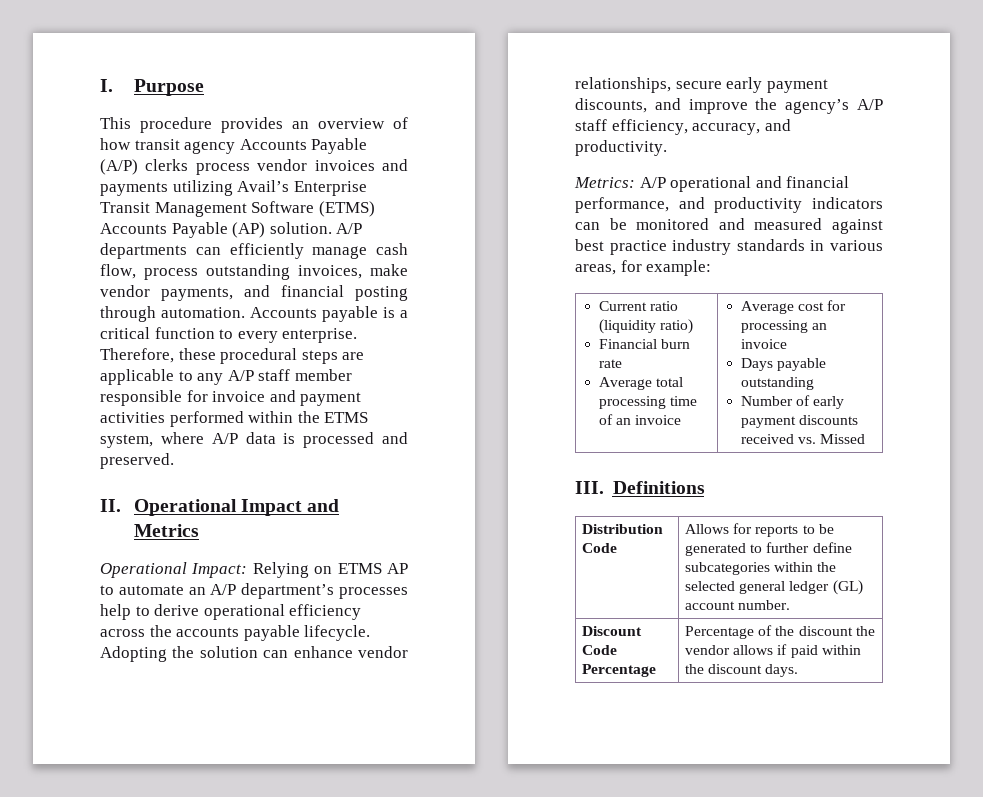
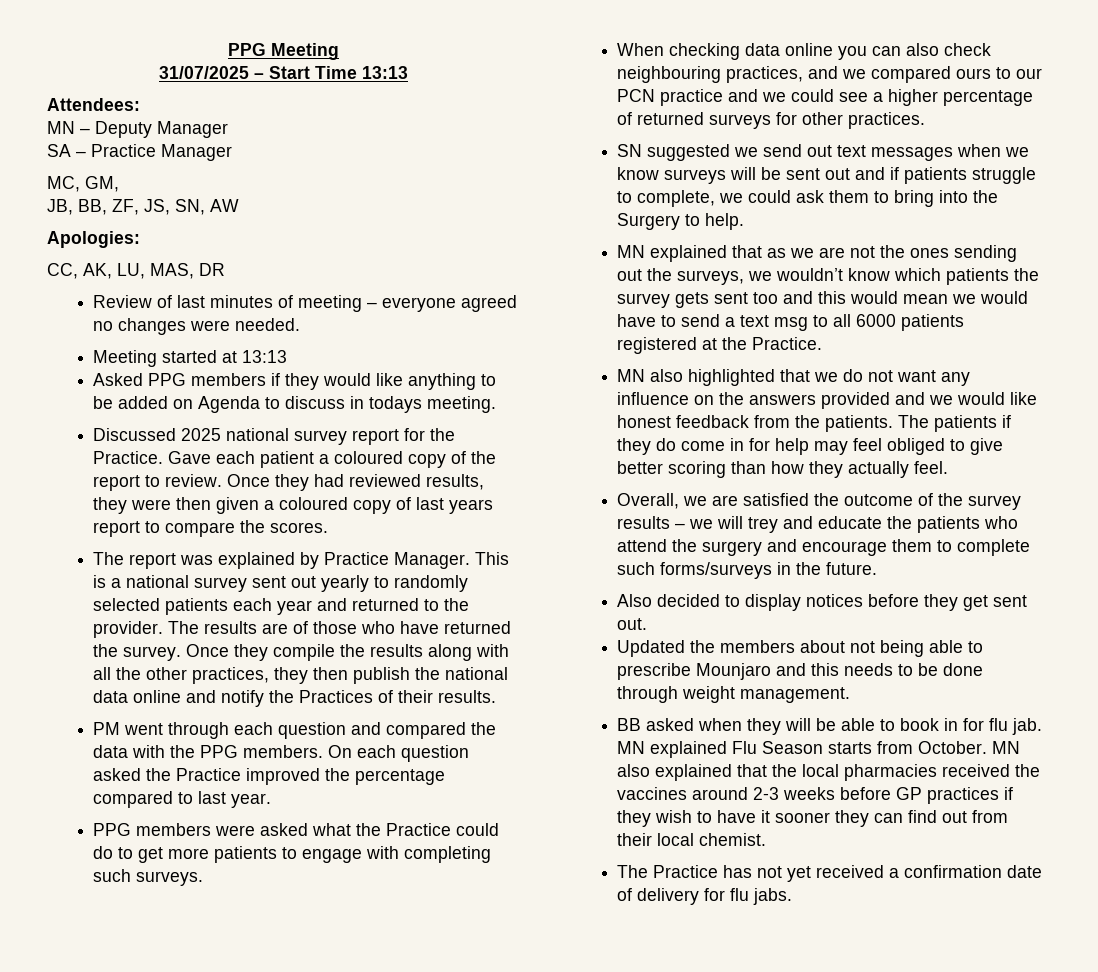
[100,79,204,96] [100,117,408,133] [100,138,368,154] [100,159,408,175] [100,180,367,196] [100,201,375,217] [100,222,363,238] [100,243,408,259] [100,264,408,280] [100,285,408,301] [100,306,408,322] [100,327,358,343] [100,348,365,364] [100,369,352,385] [100,390,362,406] [100,411,369,427] [100,432,408,448] [100,453,174,469] [100,499,340,516] [133,524,199,537] [100,562,408,578] [100,583,408,599] [100,604,362,620] [100,625,371,641] [100,646,408,662] [575,77,828,93] [575,98,883,114] [575,119,791,135] [575,140,667,156] [574,176,850,192] [575,197,883,213] [575,218,883,234] [575,239,883,255] [575,260,712,276] [599,301,679,311] [599,319,694,334] [599,339,691,349] [599,359,623,368] [599,377,684,390] [599,396,698,409] [599,414,682,425] [741,300,847,314] [741,320,828,333] [741,339,788,349] [741,358,827,371] [741,377,815,390] [741,395,845,409] [741,415,859,428] [741,434,866,444] [575,481,705,494] [582,524,664,534] [582,543,618,553] [685,523,834,537] [685,542,852,556] [685,562,837,575] [685,580,863,595] [685,600,791,610] [582,626,643,636] [582,645,618,655] [582,664,657,677] [685,625,875,639] [685,644,861,658] [685,664,799,677] I. Purpose // This procedure provides an overview of how transit agency Accounts Payable (A/P) clerks process vendor invoices and payments utilizing Avail’s Enterprise Transit Management Software (ETMS) Accounts Payable (AP) solution. A/P departments can efficiently manage cash flow, process outstanding invoices, make vendor payments, and financial posting through automation. Accounts payable is a critical function to every enterprise. Therefore, these procedural steps are applicable to any A/P staff member responsible for invoice and payment activities performed within the ETMS system, where A/P data is processed and preserved. // II. Operational Impact and Metrics // Operational Impact: Relying on ETMS AP to automate an A/P department’s processes help to derive operational efficiency across the accounts payable lifecycle. Adopting the solution can enhance vendor relationships, secure early payment discounts, and improve the agency’s A/P staff efficiency, accuracy, and productivity. // Metrics: A/P operational and financial performance, and productivity indicators can be monitored and measured against best practice industry standards in various areas, for example: // Current ratio (liquidity ratio) // Financial burn rate // Average total processing time of an invoice | Average cost for processing an invoice // Days payable outstanding // Number of early payment discounts received vs. Missed // III. Definitions // Distribution Code | Allows for reports to be generated to further define subcategories within the selected general ledger (GL) account number. // Discount Code Percentage | Percentage of the discount the vendor allows if paid within the discount days. -> [228,43,339,60] [159,66,408,79] [47,98,140,111] [47,121,228,138] [47,144,232,161] [47,176,119,192] [47,199,239,215] [47,231,140,248] [47,263,225,279] [93,295,518,312] [93,318,301,335] [93,350,288,367] [93,373,497,390] [93,396,497,413] [93,428,456,445] [93,451,497,468] [93,474,485,491] [93,497,494,514] [93,520,329,537] [93,552,510,569] [93,575,469,592] [93,598,470,615] [93,621,512,638] [93,644,510,661] [93,667,509,684] [93,690,497,707] [93,722,497,739] [93,745,470,762] [93,768,446,785] [93,791,272,808] [93,823,500,836] [93,846,492,863] [93,869,204,886] [617,43,992,60] [617,66,1043,83] [617,89,1034,106] [617,112,926,129] [617,144,1030,161] [617,167,1037,184] [617,190,999,207] [617,213,745,230] [617,245,1018,262] [617,268,1040,285] [617,291,1029,308] [617,314,965,331] [617,337,823,354] [617,369,971,386] [617,392,1038,409] [617,415,1012,432] [617,438,1004,455] [617,461,949,478] [617,493,1022,510] [617,516,1019,533] [617,539,1031,556] [617,562,878,579] [617,594,1028,611] [617,618,648,630] [617,640,984,657] [617,663,984,680] [617,686,851,703] [617,718,1043,735] [617,741,1021,758] [617,764,1041,781] [617,787,1014,804] [617,810,1009,827] [617,833,767,846] [617,865,1043,882] [617,888,793,905] PPG Meeting // 31/07/2025 – Start Time 13:13 // Attendees: // MN – Deputy Manager // SA – Practice Manager // MC, GM, // JB, BB, ZF, JS, SN, AW // Apologies: // CC, AK, LU, MAS, DR // Review of last minutes of meeting – everyone agreed no changes were needed. // Meeting started at 13:13 // Asked PPG members if they would like anything to be added on Agenda to discuss in todays meeting. // Discussed 2025 national survey report for the Practice. Gave each patient a coloured copy of the report to review. Once they had reviewed results, they were then given a coloured copy of last years report to compare the scores. // The report was explained by Practice Manager. This is a national survey sent out yearly to randomly selected patients each year and returned to the provider. The results are of those who have returned the survey. Once they compile the results along with all the other practices, they then publish the national data online and notify the Practices of their results. // PM went through each question and compared the data with the PPG members. On each question asked the Practice improved the percentage compared to last year. // PPG members were asked what the Practice could do to get more patients to engage with completing such surveys. // When checking data online you can also check neighbouring practices, and we compared ours to our PCN practice and we could see a higher percentage of returned surveys for other practices. // SN suggested we send out text messages when we know surveys will be sent out and if patients struggle to complete, we could ask them to bring into the Surgery to help. // MN explained that as we are not the ones sending out the surveys, we wouldn’t know which patients the survey gets sent too and this would mean we would have to send a text msg to all 6000 patients registered at the Practice. // MN also highlighted that we do not want any influence on the answers provided and we would like honest feedback from the patients. The patients if they do come in for help may feel obliged to give better scoring than how they actually feel. // Overall, we are satisfied the outcome of the survey results – we will trey and educate the patients who attend the surgery and encourage them to complete such forms/surveys in the future. // Also decided to display notices before they get sent out. // Updated the members about not being able to prescribe Mounjaro and this needs to be done through weight management. // BB asked when they will be able to book in for flu jab. MN explained Flu Season starts from October. MN also explained that the local pharmacies received the vaccines around 2-3 weeks before GP practices if they wish to have it sooner they can find out from their local chemist. // The Practice has not yet received a confirmation date of delivery for flu jabs.

